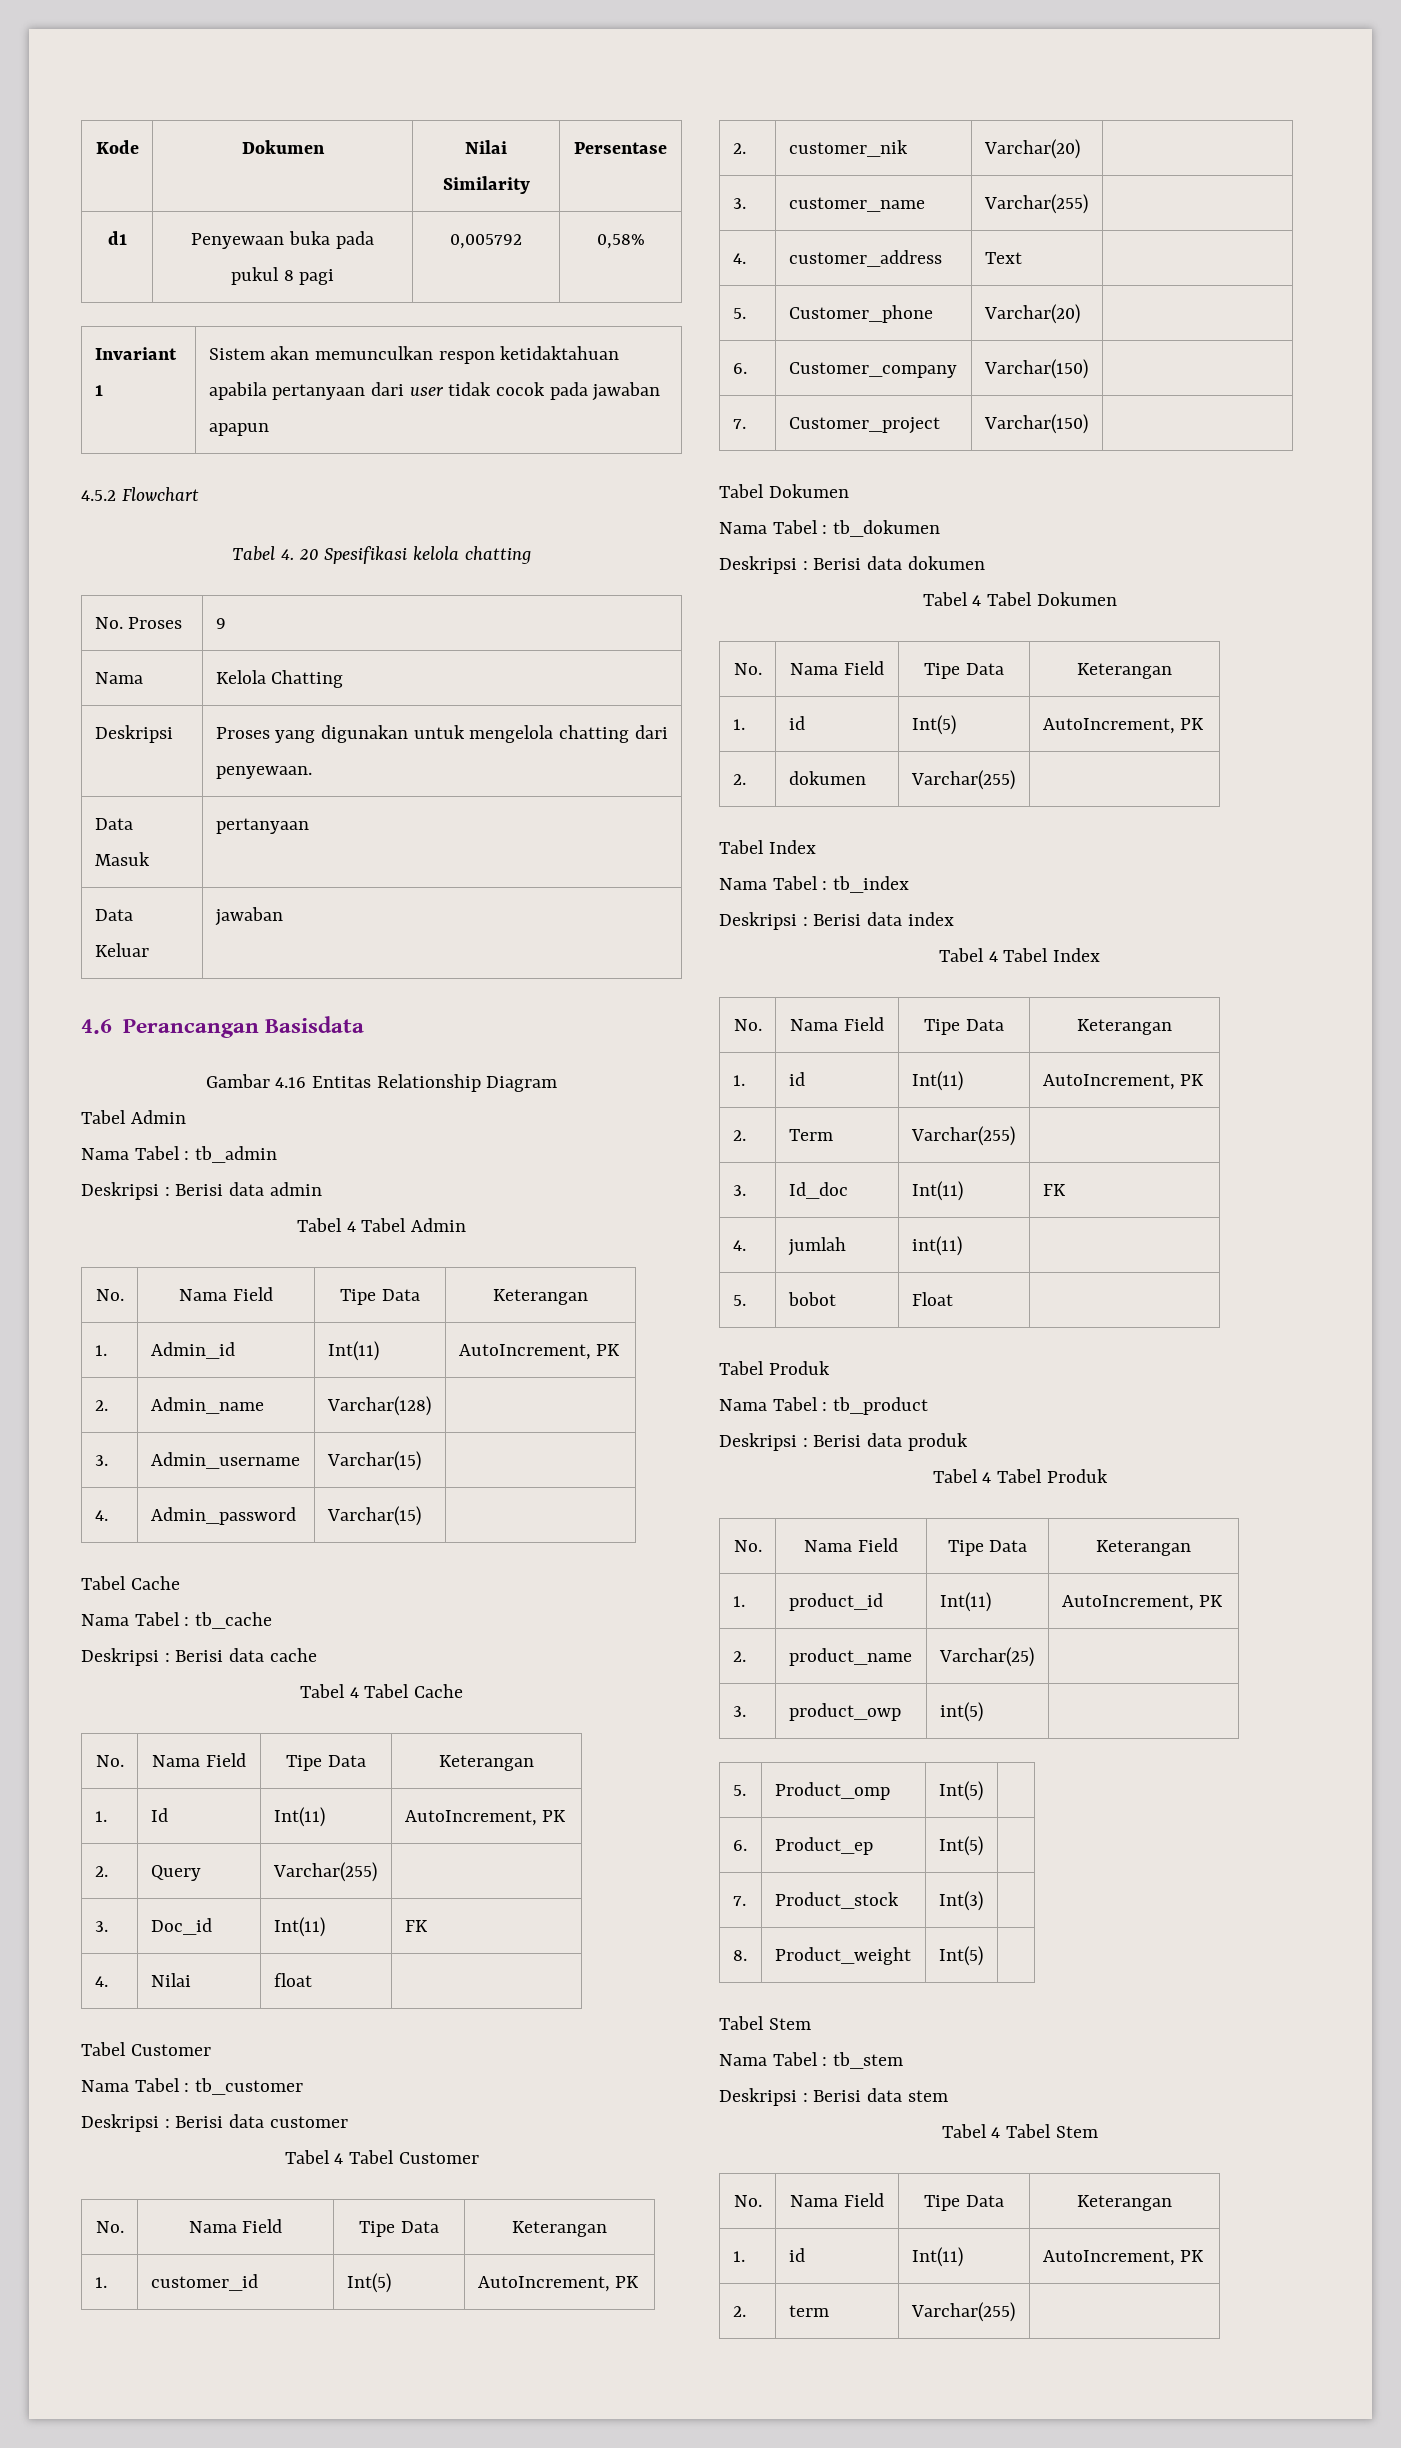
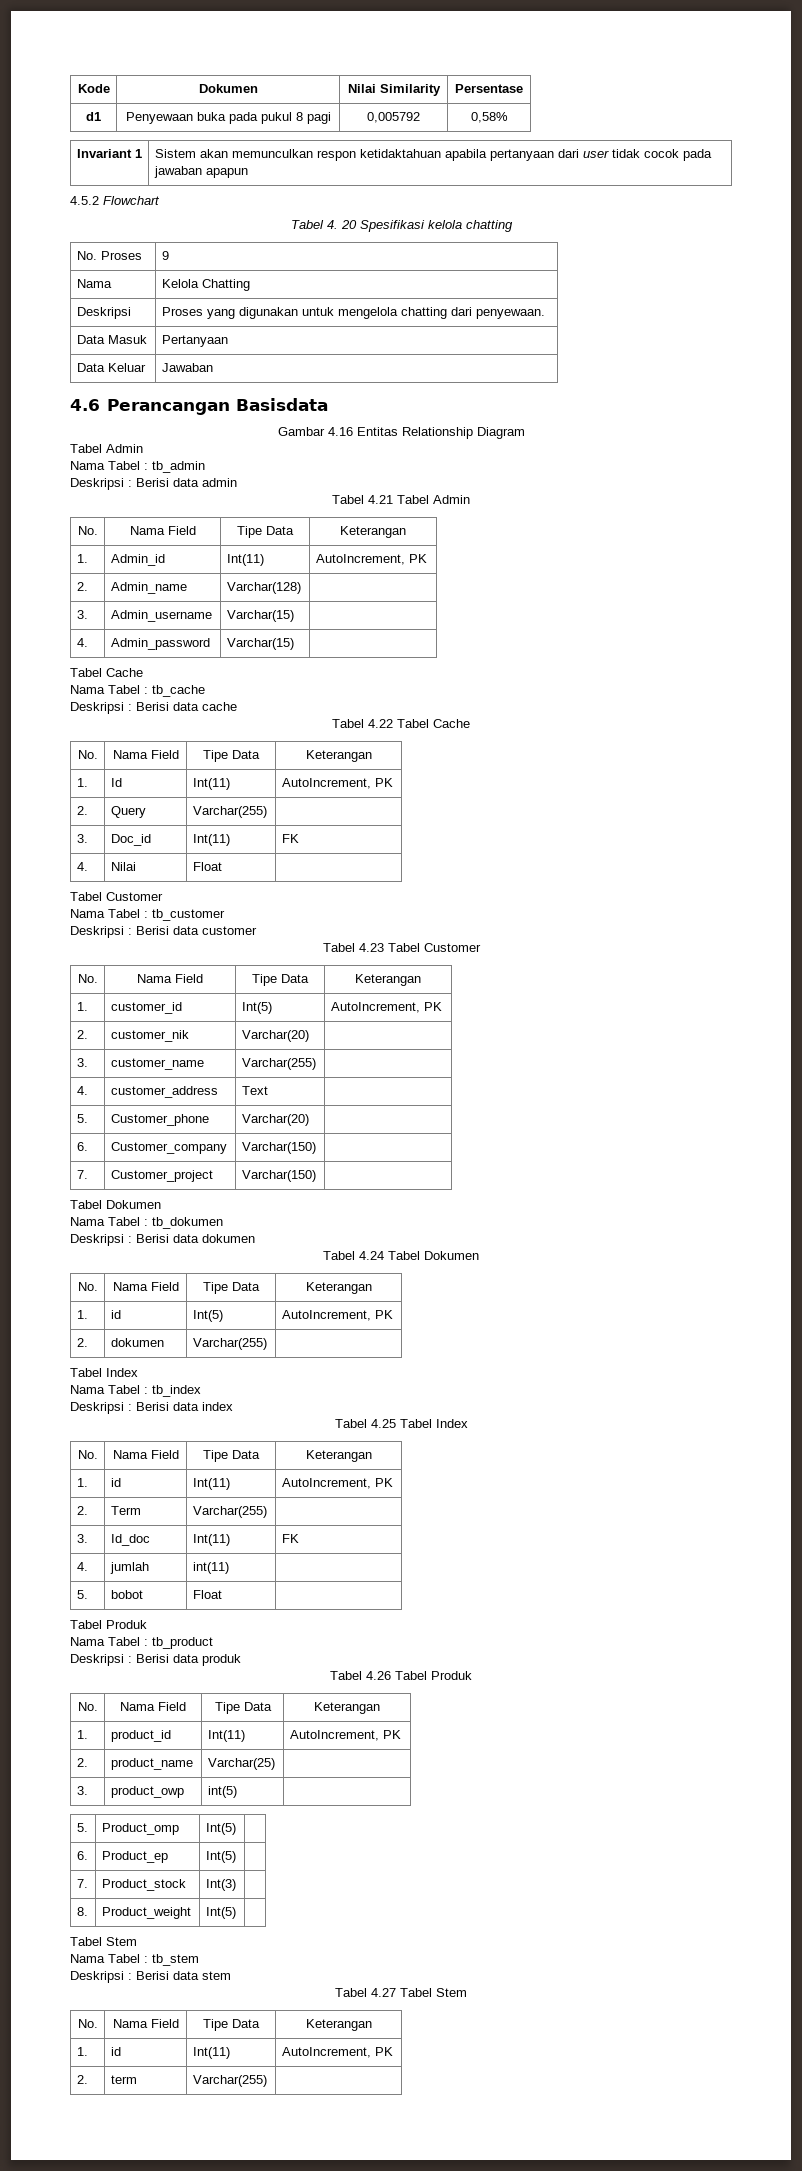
[215,818,309,834] pertanyaan -> [161,335,228,347] Pertanyaan
[214,907,283,926] jawaban -> [161,363,213,372] Jawaban
[346,1221,356,1232] 4 -> [368,495,393,504] 4.21
[349,1687,359,1698] 4 -> [368,719,393,728] 4.22
[273,1973,312,1987] float -> [192,862,222,871] Float
[334,2153,344,2164] 4 -> [358,943,384,952] 4.23
[972,595,982,606] 4 -> [359,1251,384,1260] 4.24
[988,951,998,962] 4 -> [370,1419,396,1428] 4.25
[982,1472,992,1483] 4 -> [366,1671,391,1680] 4.26
[991,2127,1001,2138] 4 -> [371,1988,396,1997] 4.27

